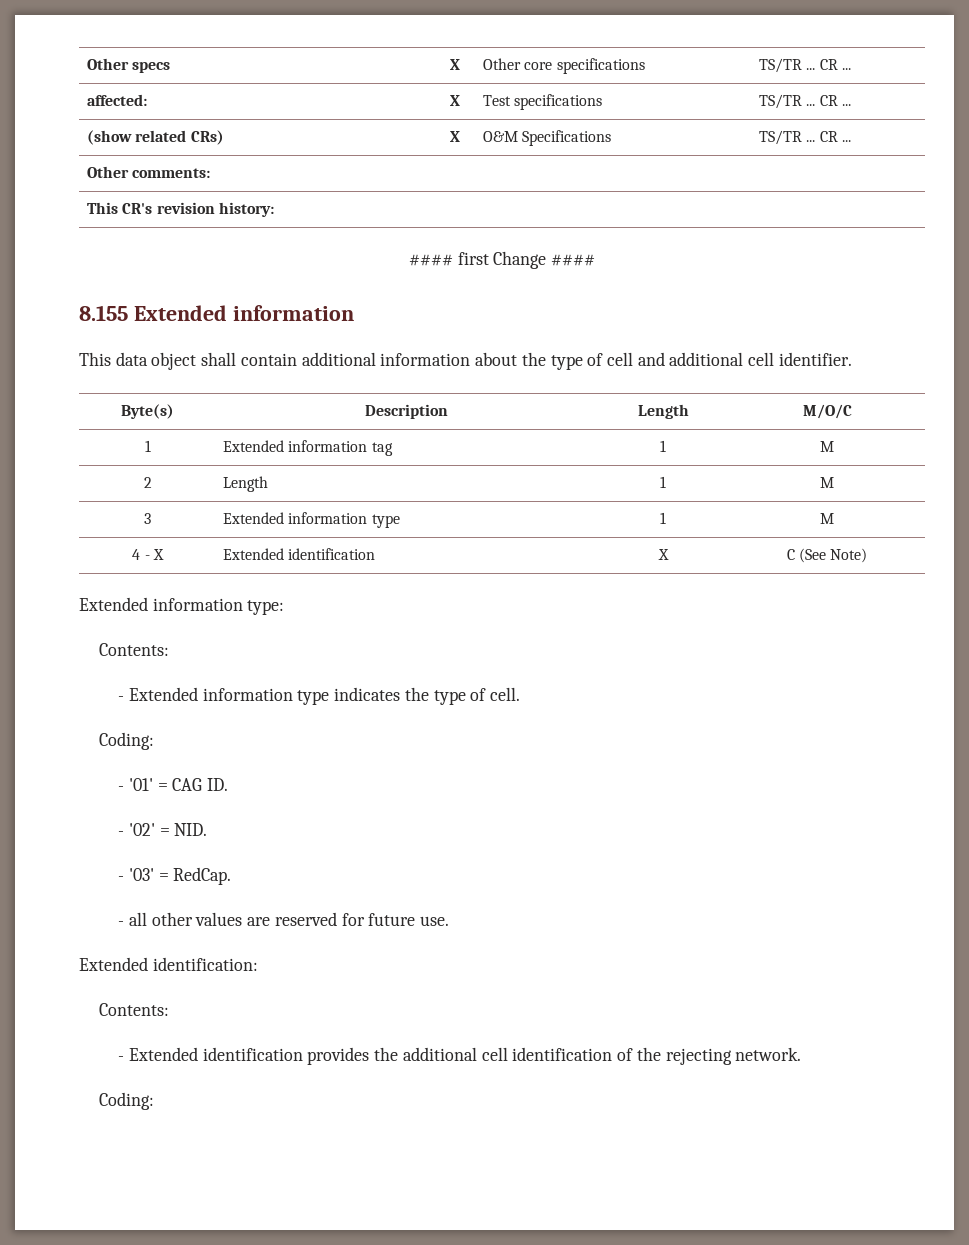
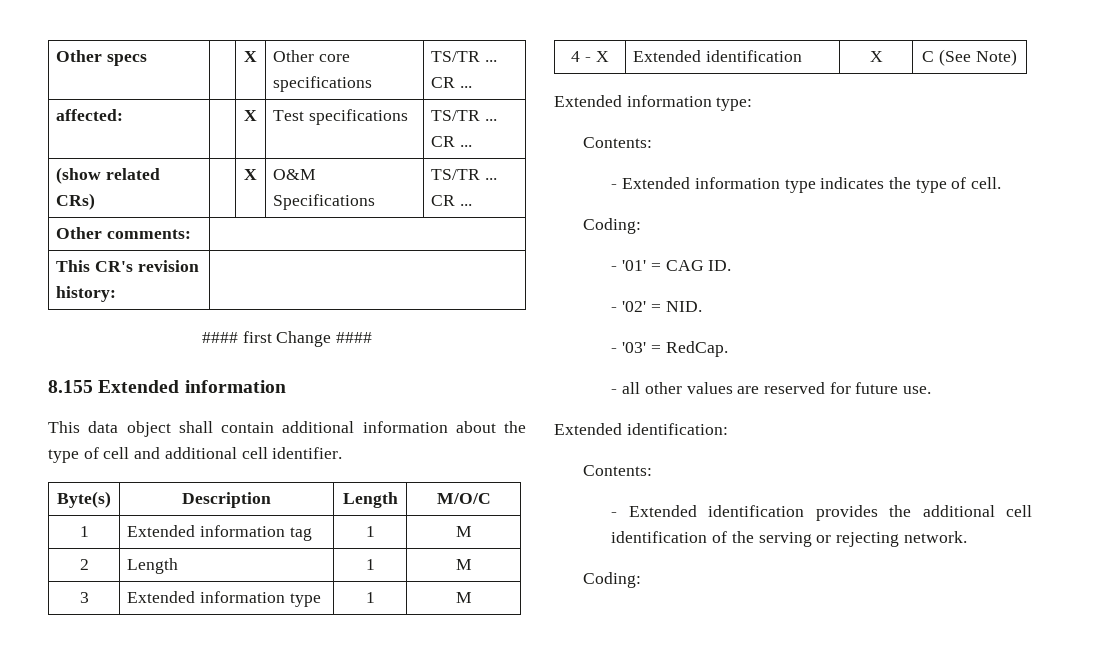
(661, 1054) none -> [758,532,832,547] serving or

